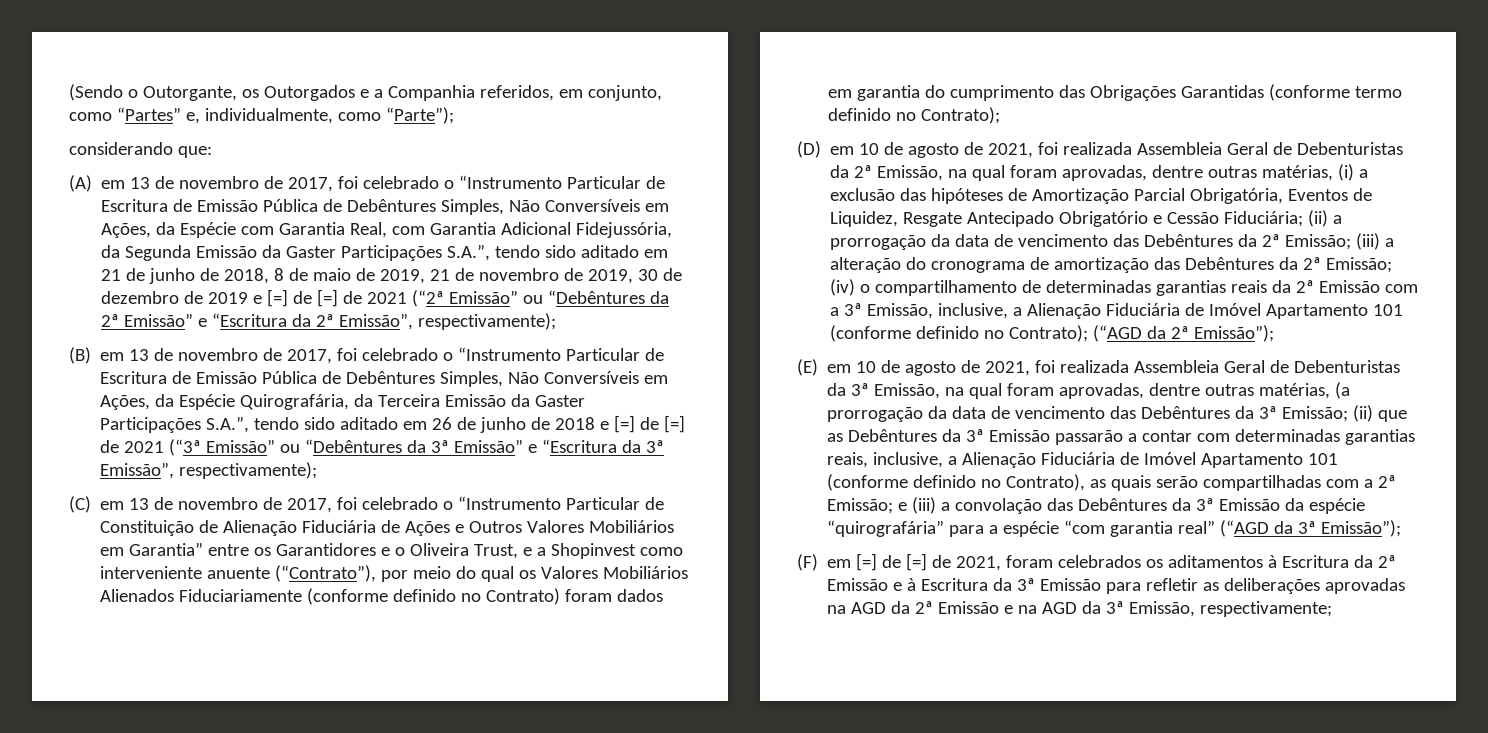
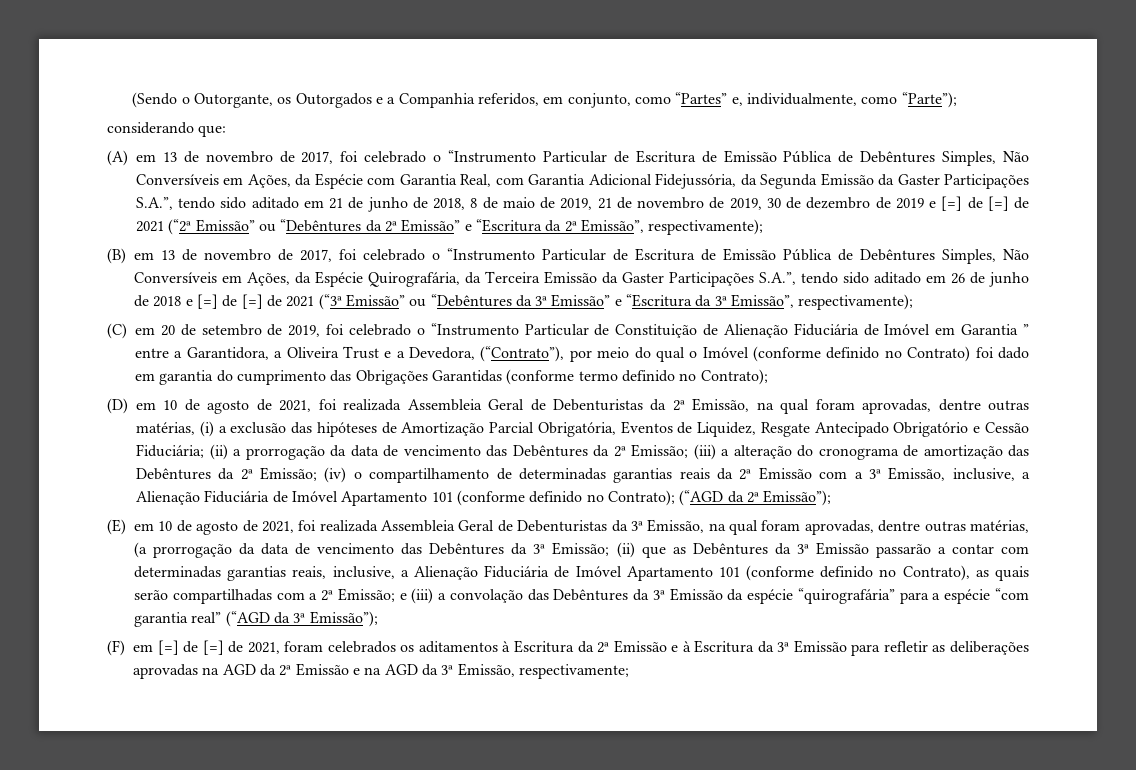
[129,497,333,513] 13 de novembro de 2017, -> [160,324,321,337] 20 de setembro de 2019,
[405,520,675,536] [100,542,684,559] [100,566,271,579] Ações e Outros Valores Mobiliários em Garantia” entre os Garantidores e o Oliveira Trust, e a Shopinvest como interveniente anuente -> [884,324,1030,335] [135,346,476,360] Imóvel em Garantia ” entre a Garantidora, a Oliveira Trust e a Devedora,
[519,566,689,579] [100,589,303,602] os Valores Mobiliários Alienados Fiduciariamente -> [689,347,749,358] o Imóvel
[565,589,664,602] foram dados -> [975,347,1030,359] foi dado

